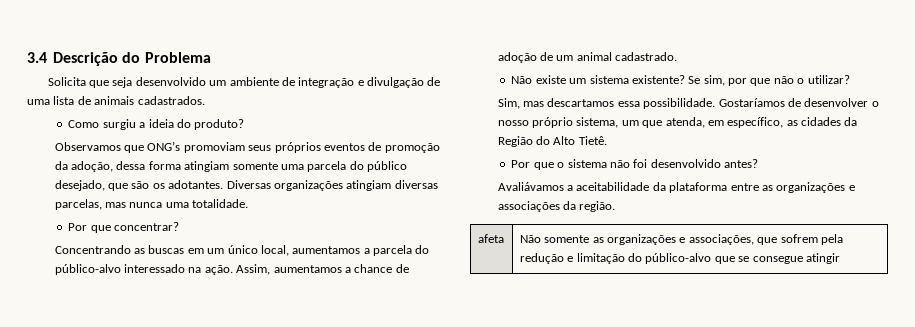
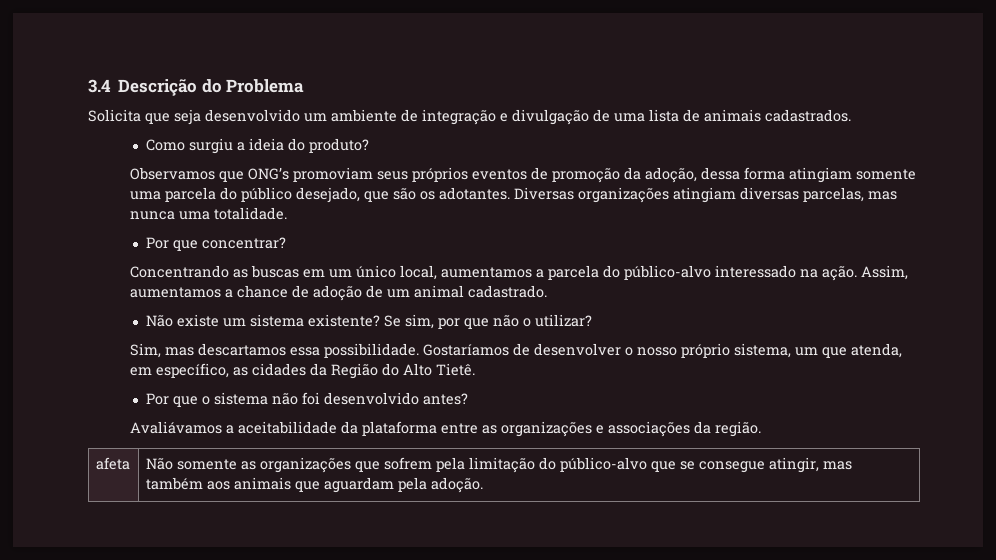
[679,234,754,245] e associações, -> (351, 465) none
[519,253,574,264] redução e -> (465, 464) none
[805,253,840,264] atingir -> [768,457,852,473] [145,477,483,493] atingir, mas também aos animais que aguardam pela adoção.

